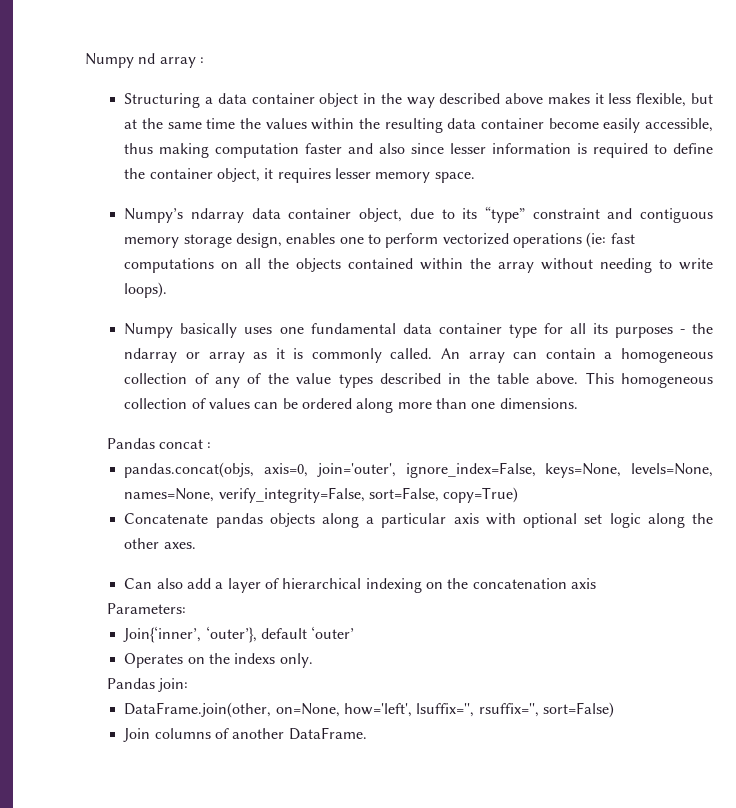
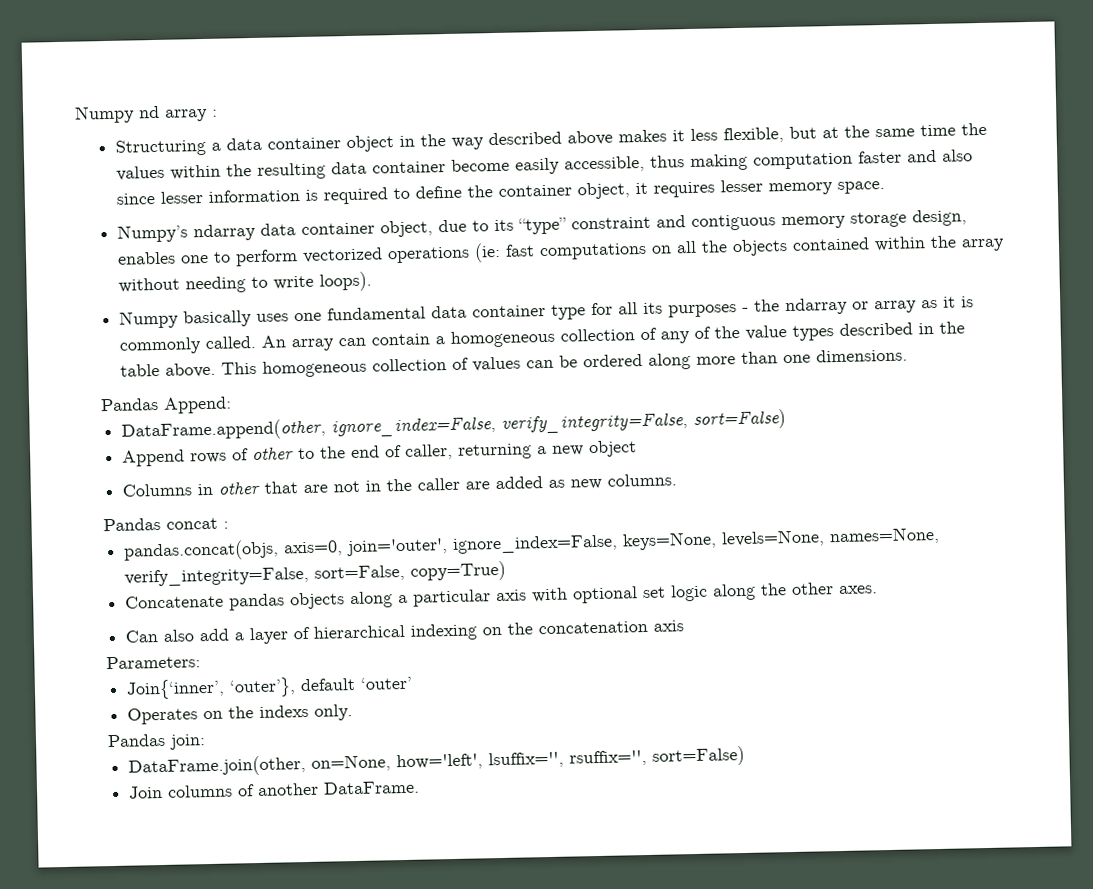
(578, 403) none -> [100,396,233,414] [120,409,786,442] [121,440,637,467] [121,473,677,497] // Pandas Append: // DataFrame.append(other, ignore_index=False, verify_integrity=False, sort=False) // Append rows of other to the end of caller, returning a new object // Columns in other that are not in the caller are added as new columns.

